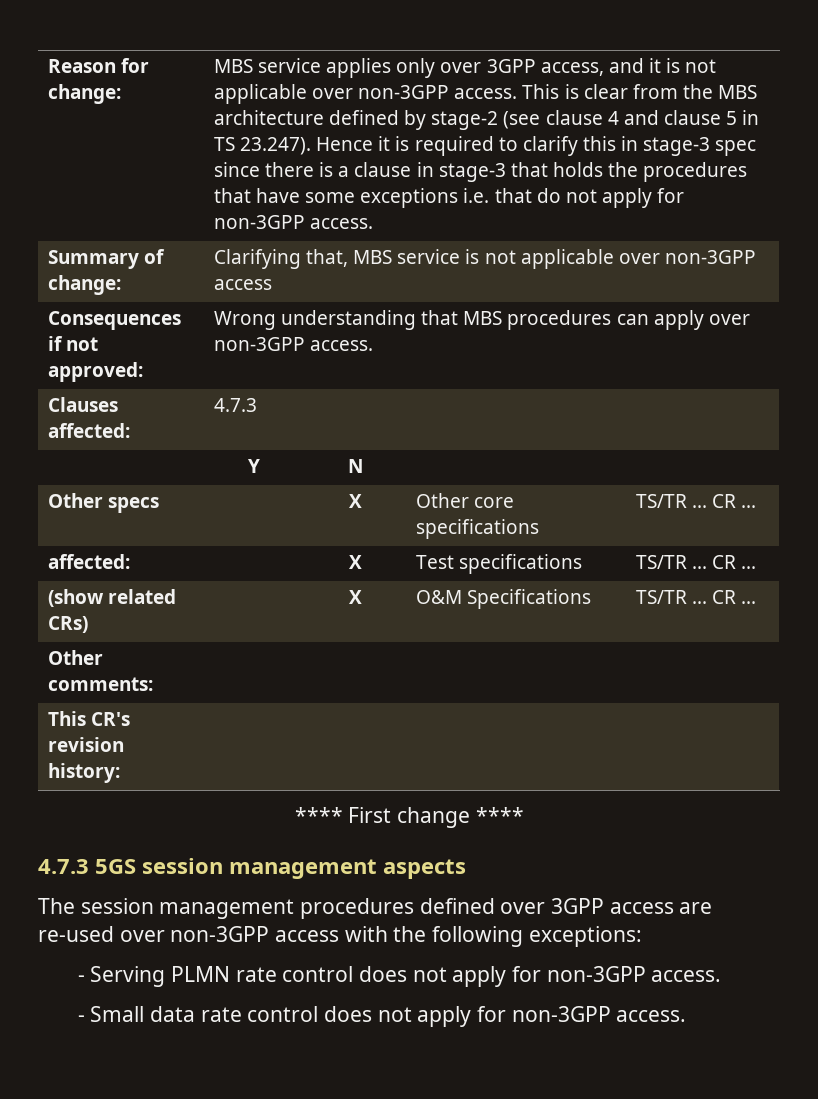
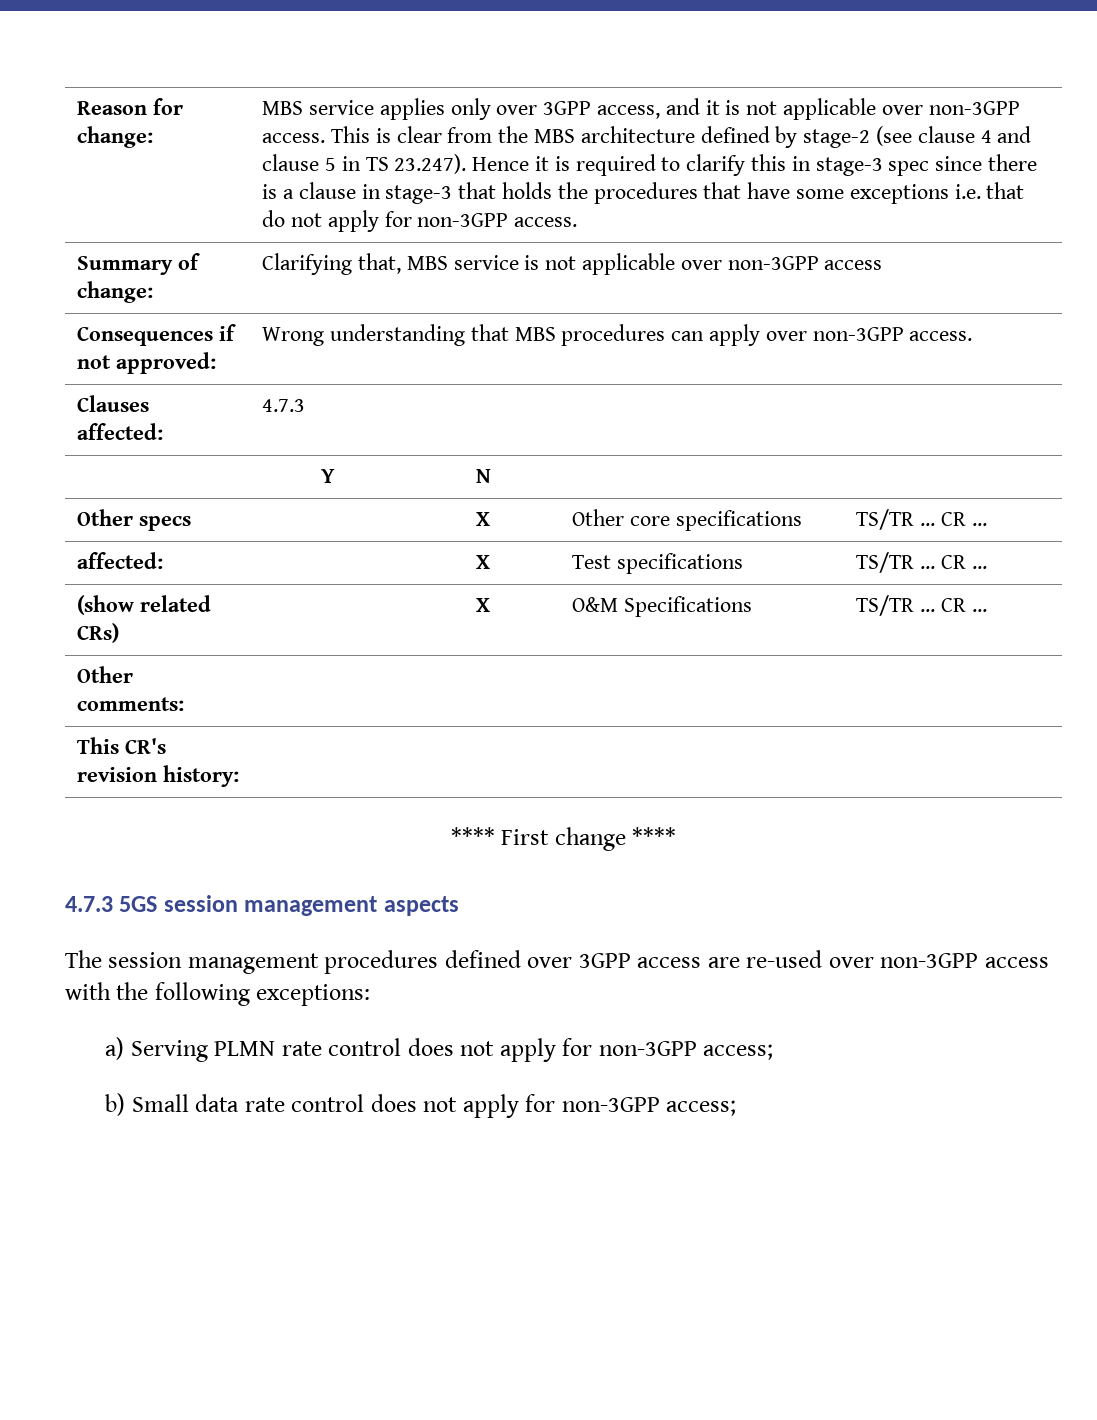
[77,975,85,982] - -> [105,1037,125,1060] a)
[651,970,722,982] [77,1015,85,1022] access. // - -> [703,1044,774,1060] [105,1093,126,1116] access; // b)
[616,1010,687,1022] access. -> [666,1100,737,1116] access;

